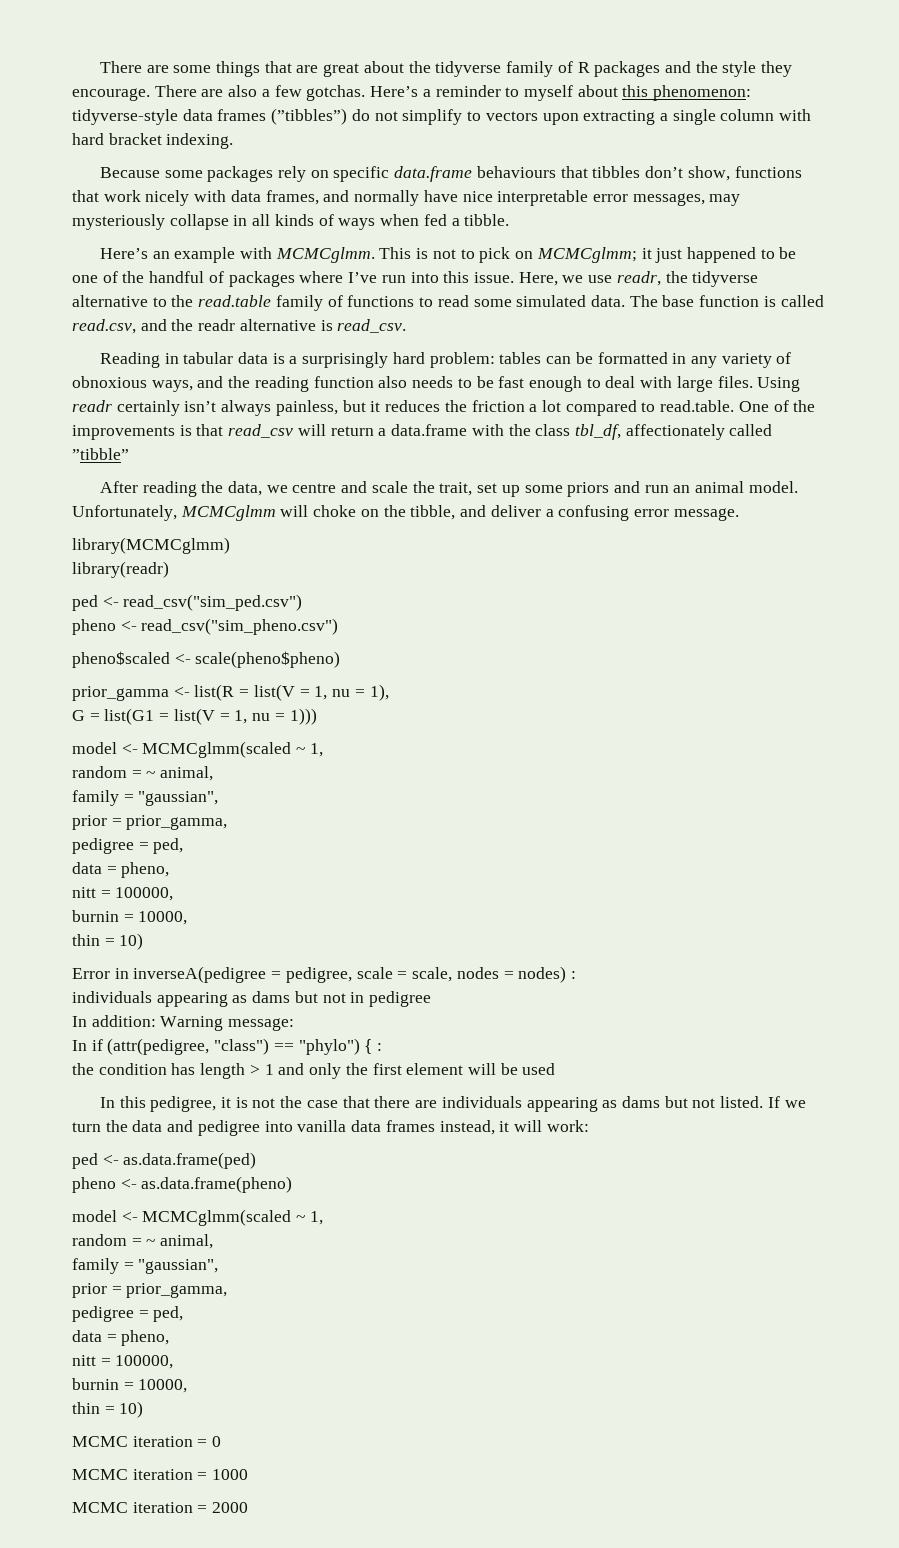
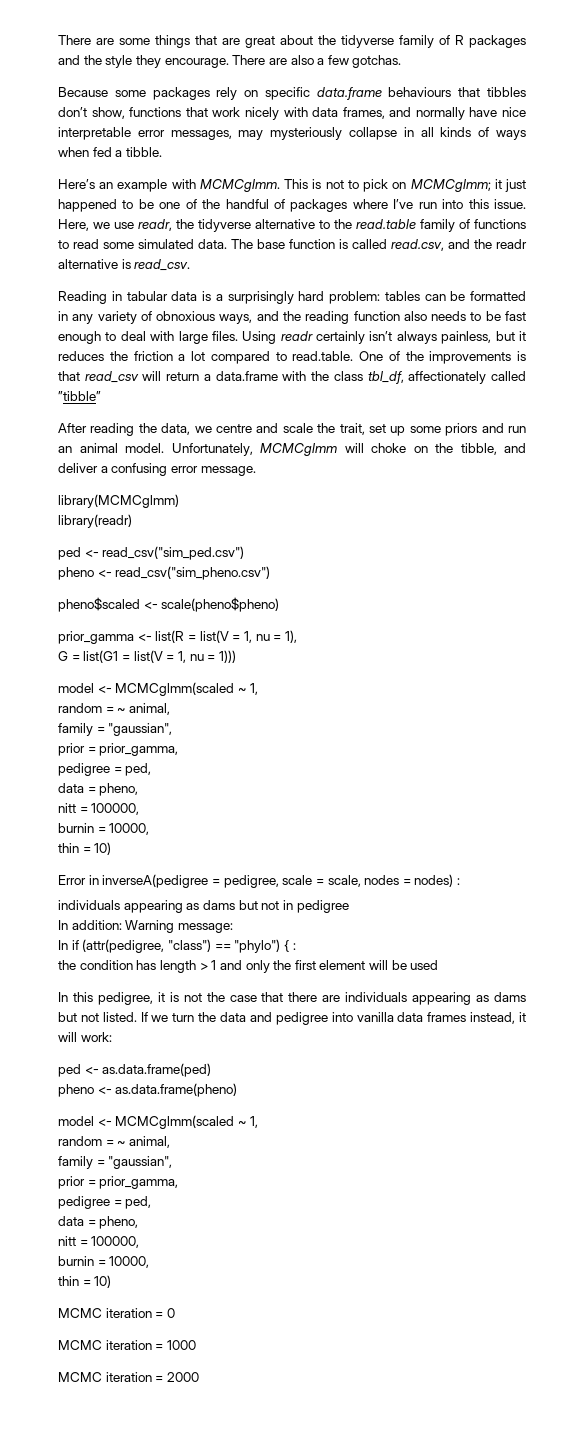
[370,85,752,101] [72,108,812,125] [72,133,234,149] Here’s a reminder to myself about this phenomenon: tidyverse-style data frames (”tibbles”) do not simplify to vectors upon extracting a single column with hard bracket indexing. -> (402, 61) none

